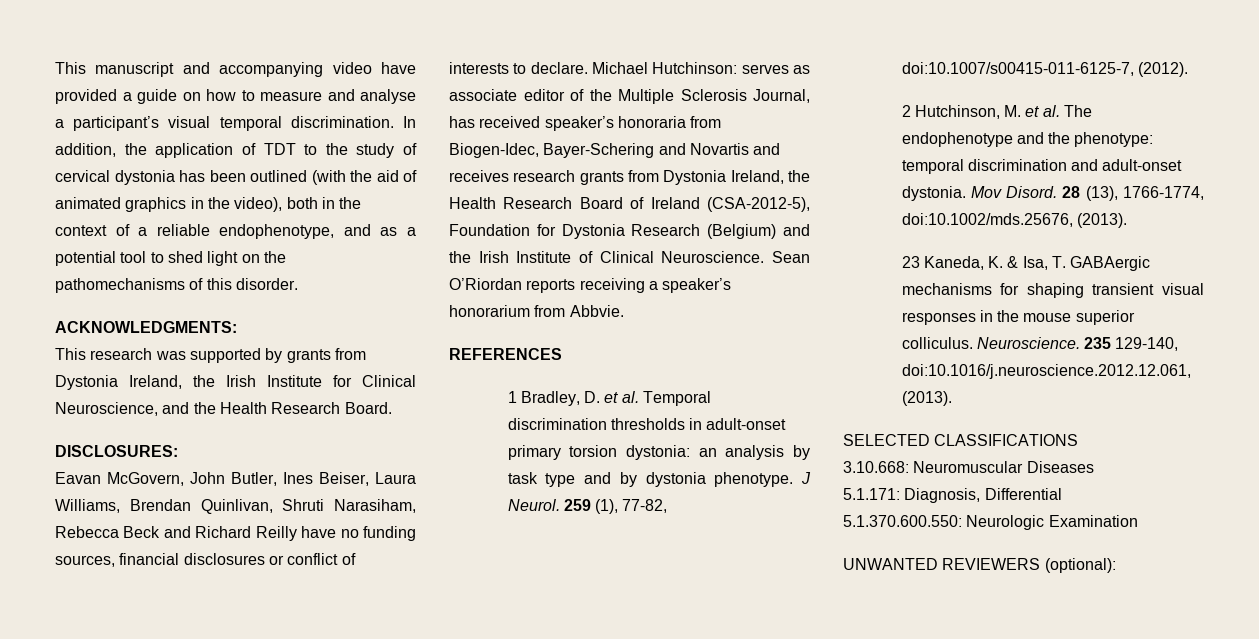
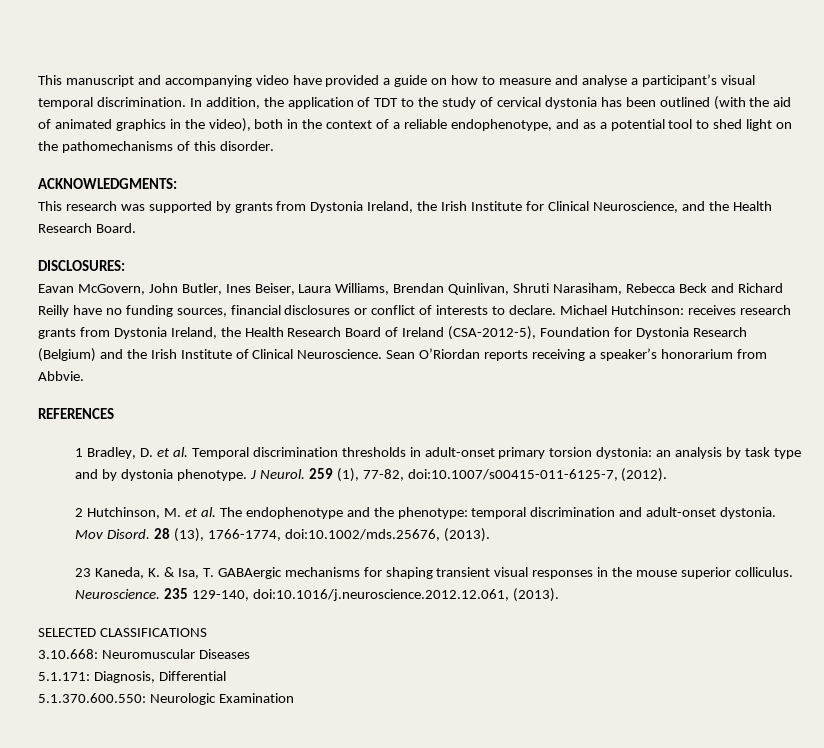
[741,64,810,74] [449,89,810,104] [449,116,722,131] [449,143,781,158] serves as associate editor of the Multiple Sclerosis Journal, has received speaker’s honoraria from Biogen-Idec, Bayer-Schering and Novartis and -> (684, 310) none
[843,558,1116,573] // UNWANTED REVIEWERS (optional): -> (294, 698) none

